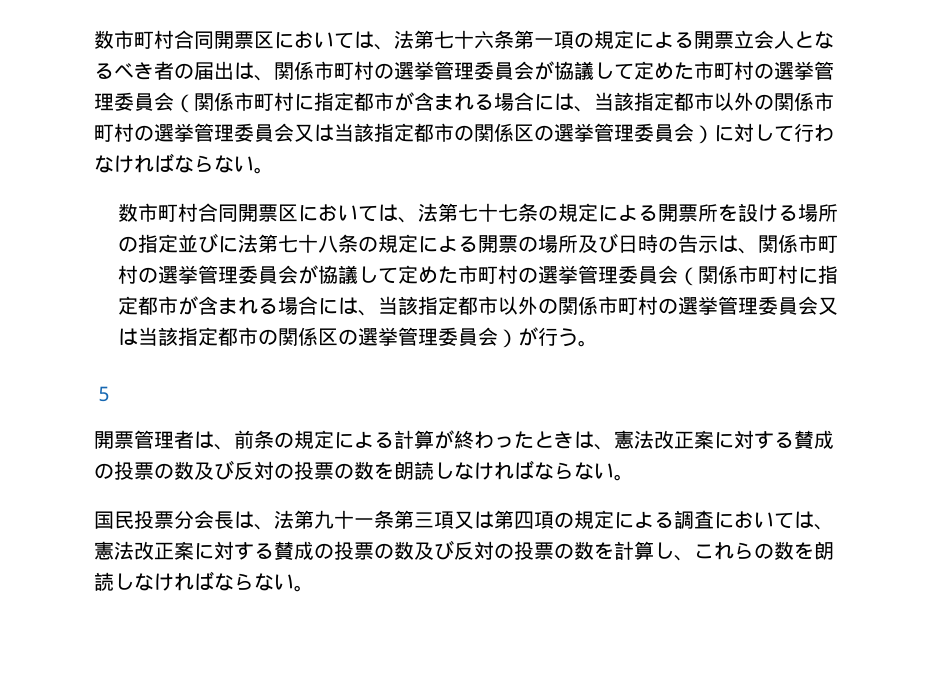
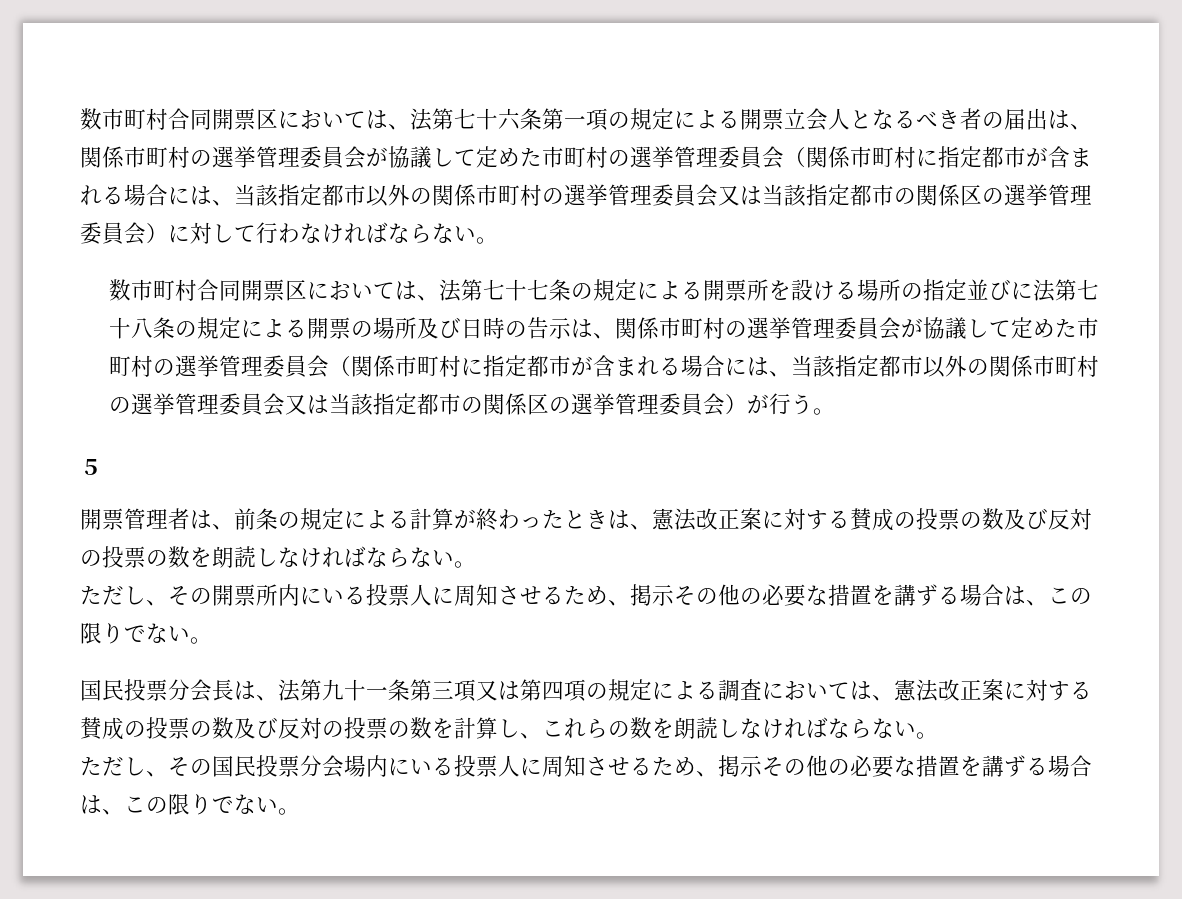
(634, 477) none -> [80,584,1092,607] [80,622,212,644] // ただし、その開票所内にいる投票人に周知させるため、掲示その他の必要な措置を講ずる場合は、この限りでない。
(314, 588) none -> [80,755,1092,778] [80,793,300,815] // ただし、その国民投票分会場内にいる投票人に周知させるため、掲示その他の必要な措置を講ずる場合は、この限りでない。

